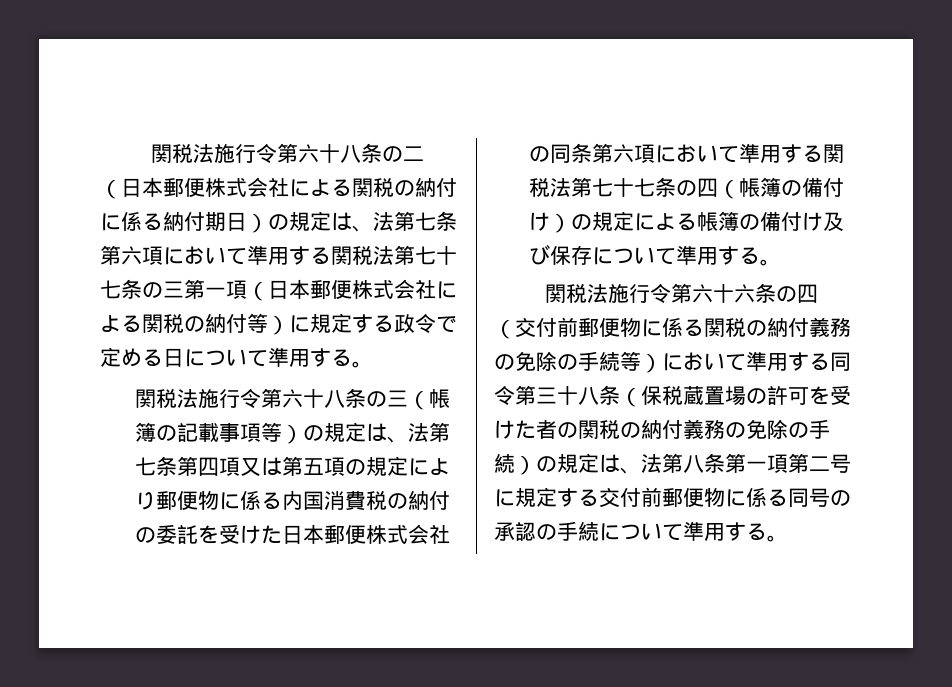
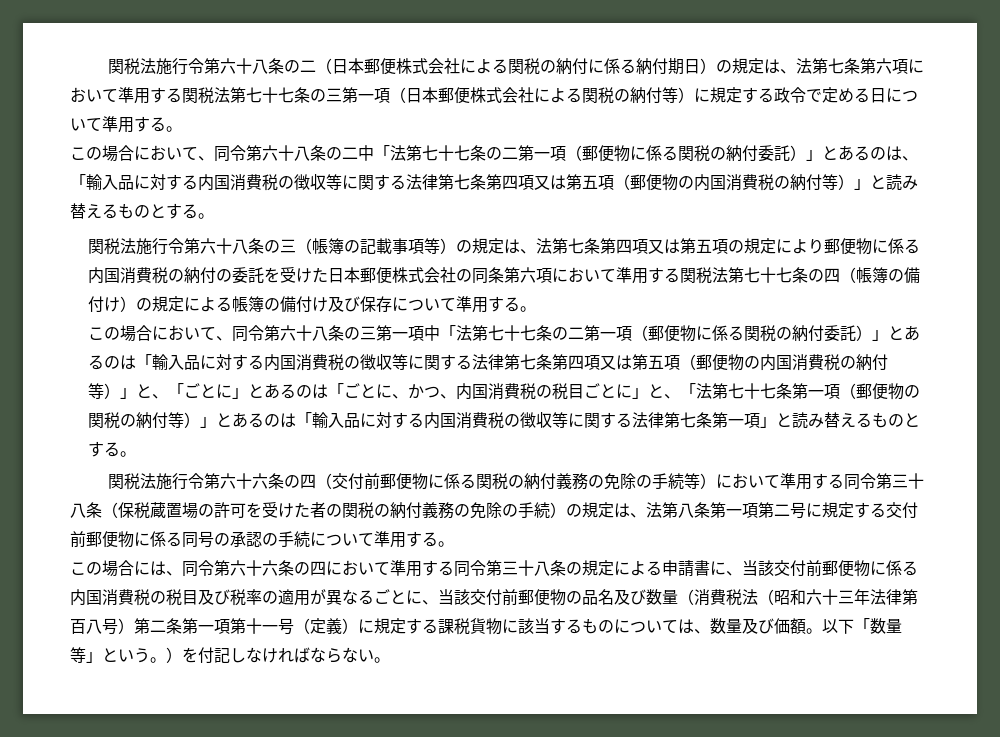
(373, 364) none -> [70,145,918,162] [70,174,918,191] [70,203,214,219] // この場合において、同令第六十八条の二中「法第七十七条の二第一項（郵便物に係る関税の納付委託）」とあるのは、「輸入品に対する内国消費税の徴収等に関する法律第七条第四項又は第五項（郵便物の内国消費税の納付等）」と読み替えるものとする。
(781, 262) none -> [88,325,921,342] [88,354,889,371] [88,383,921,400] [88,412,921,429] [88,441,137,457] // この場合において、同令第六十八条の三第一項中「法第七十七条の二第一項（郵便物に係る関税の納付委託）」とあるのは「輸入品に対する内国消費税の徴収等に関する法律第七条第四項又は第五項（郵便物の内国消費税の納付等）」と、「ごとに」とあるのは「ごとに、かつ、内国消費税の税目ごとに」と、「法第七十七条第一項（郵便物の関税の納付等）」とあるのは「輸入品に対する内国消費税の徴収等に関する法律第七条第一項」と読み替えるものとする。
(788, 538) none -> [70,560,918,577] [70,589,918,606] [70,618,902,635] [70,647,390,664] // この場合には、同令第六十六条の四において準用する同令第三十八条の規定による申請書に、当該交付前郵便物に係る内国消費税の税目及び税率の適用が異なるごとに、当該交付前郵便物の品名及び数量（消費税法（昭和六十三年法律第百八号）第二条第一項第十一号（定義）に規定する課税貨物に該当するものについては、数量及び価額。以下「数量等」という。）を付記しなければならない。

